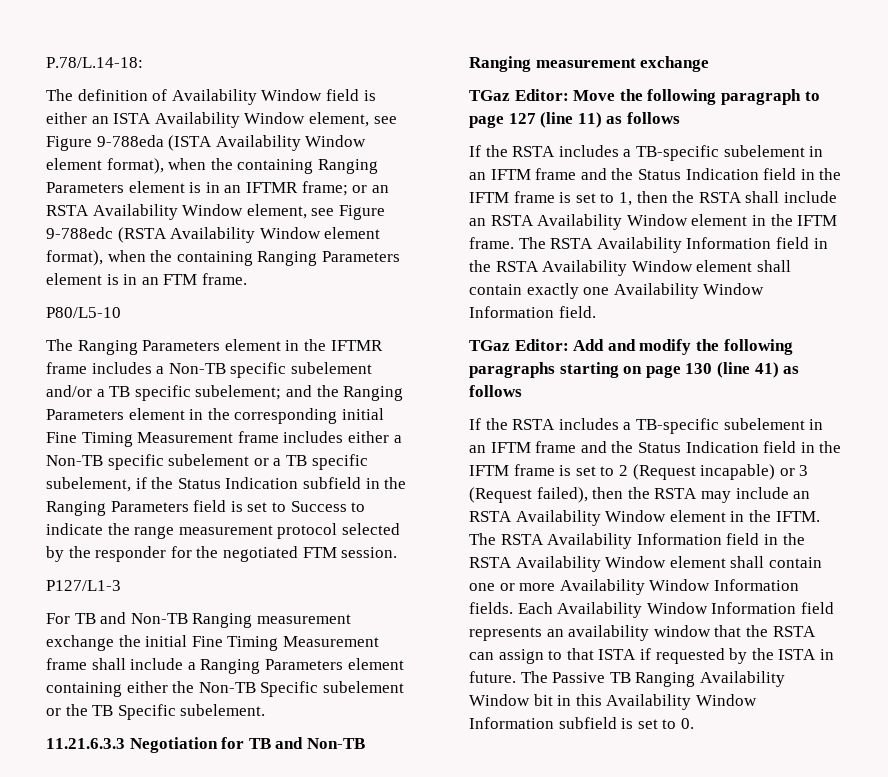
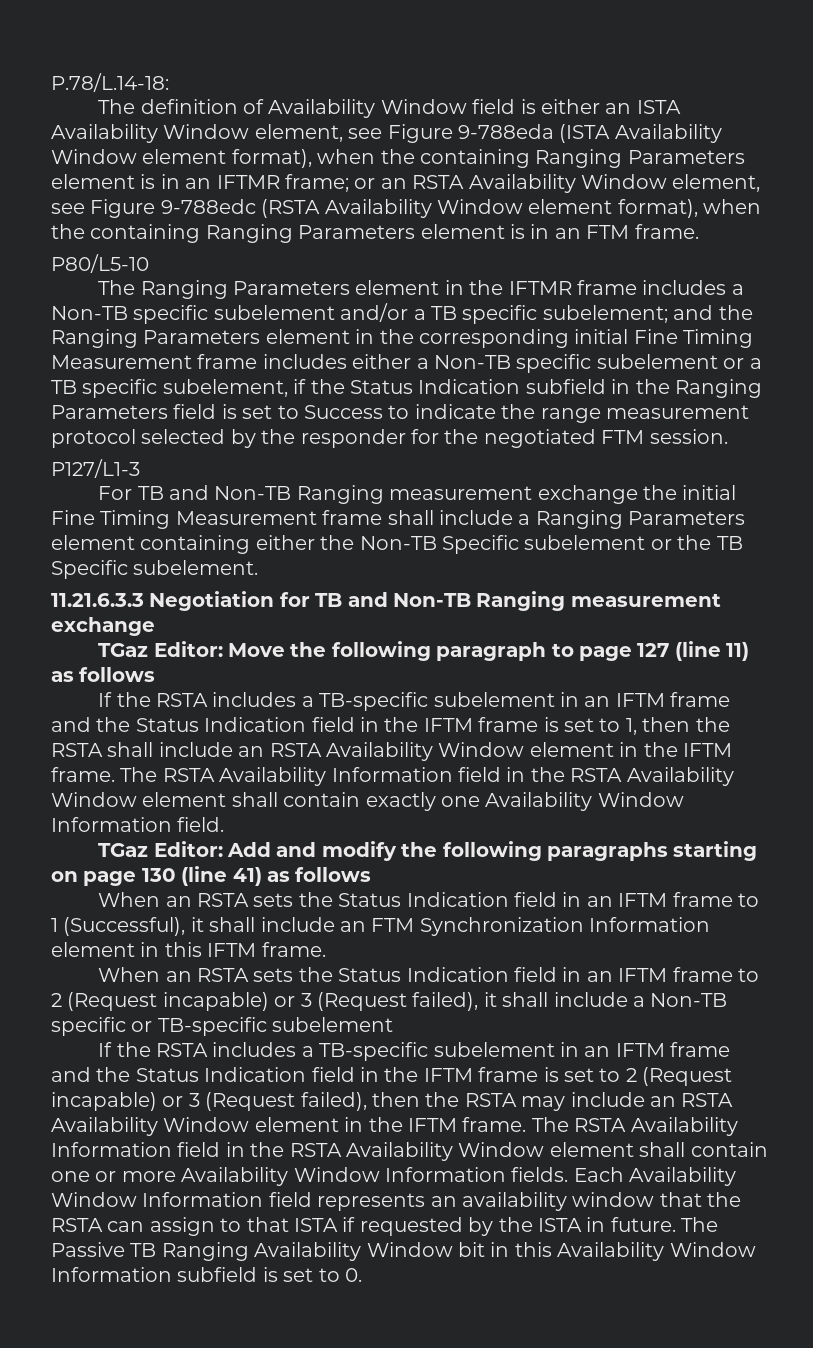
(522, 391) none -> [98,892,759,907] [51,917,711,936] [51,942,326,957] [98,967,759,982] [51,992,728,1011] [51,1017,394,1036] // When an RSTA sets the Status Indication field in an IFTM frame to 1 (Successful), it shall include an FTM Synchronization Information element in this IFTM frame. // When an RSTA sets the Status Indication field in an IFTM frame to 2 (Request incapable) or 3 (Request failed), it shall include a Non-TB specific or TB-specific subelement
[775,511,820,522] IFTM. -> [407,1117,527,1132] IFTM frame.

